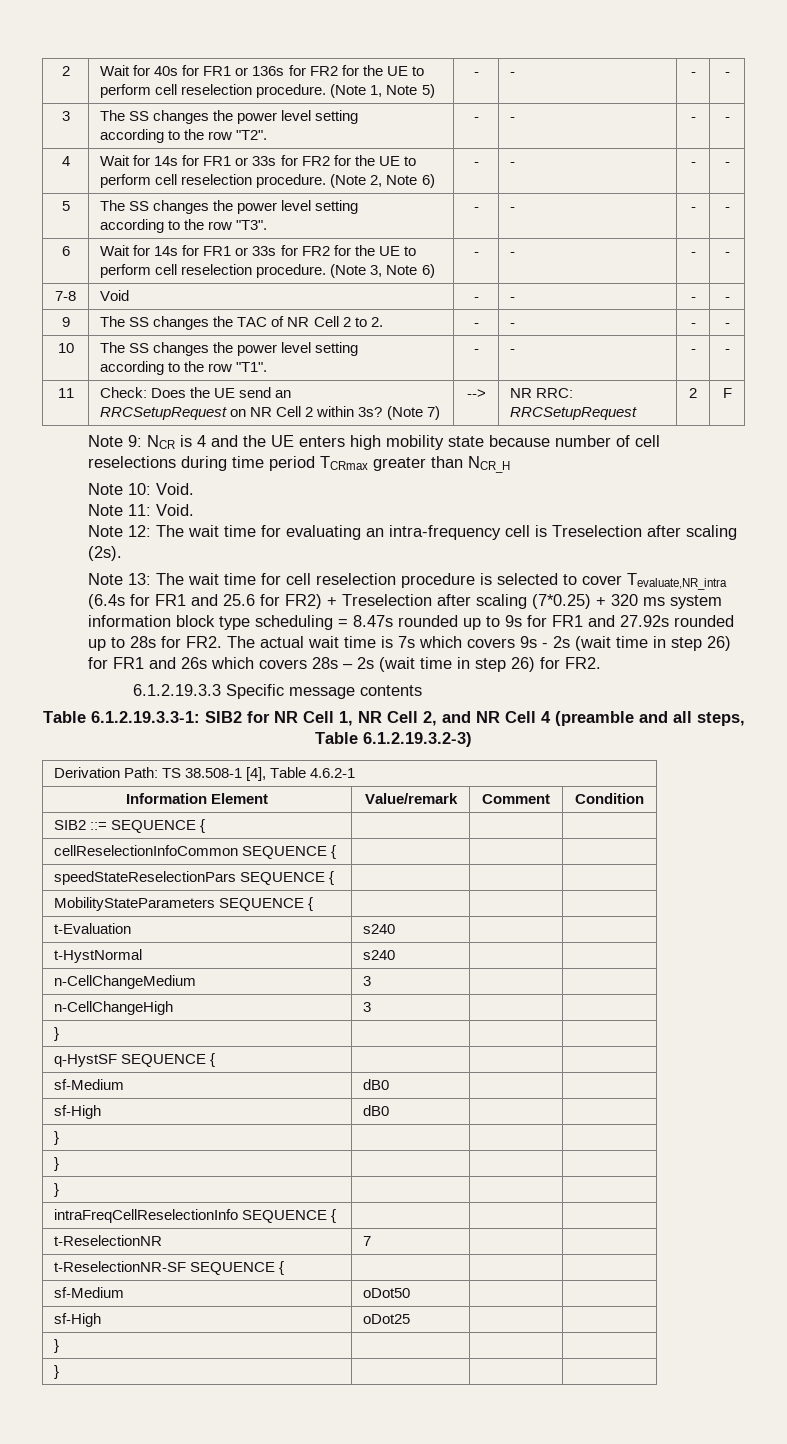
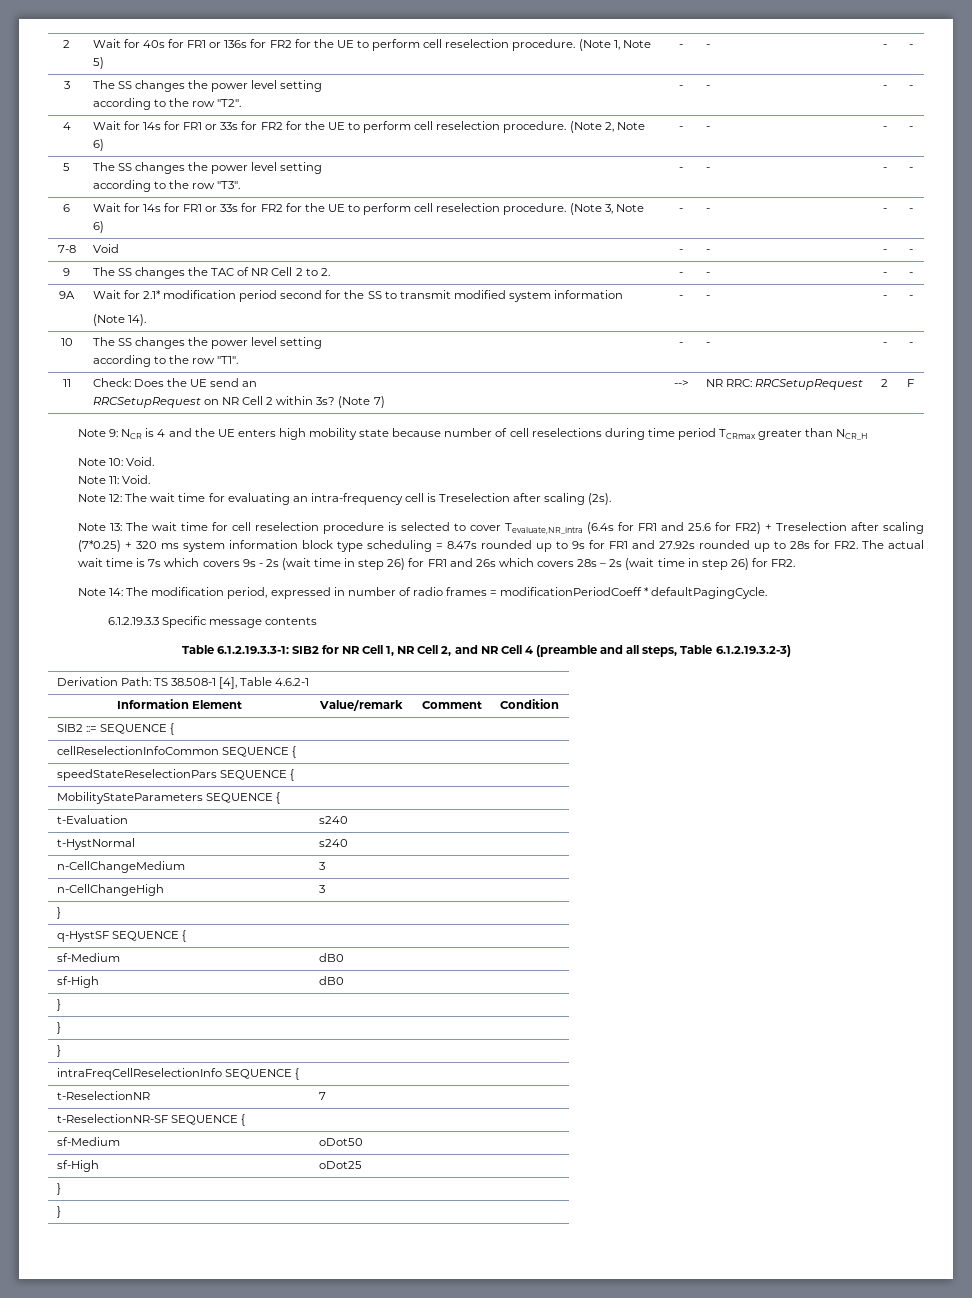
(730, 325) none -> [59,291,75,299] [92,290,624,302] [92,314,146,326] [679,295,683,299] [705,295,710,299] [882,295,887,299] [908,295,913,299] // 9A | Wait for 2.1* modification period second for the SS to transmit modified system information // (Note 14). | - | - | - | -
(601, 663) none -> [77,587,768,599] // Note 14: The modification period, expressed in number of radio frames = modificationPeriodCoeff * defaultPagingCycle.

